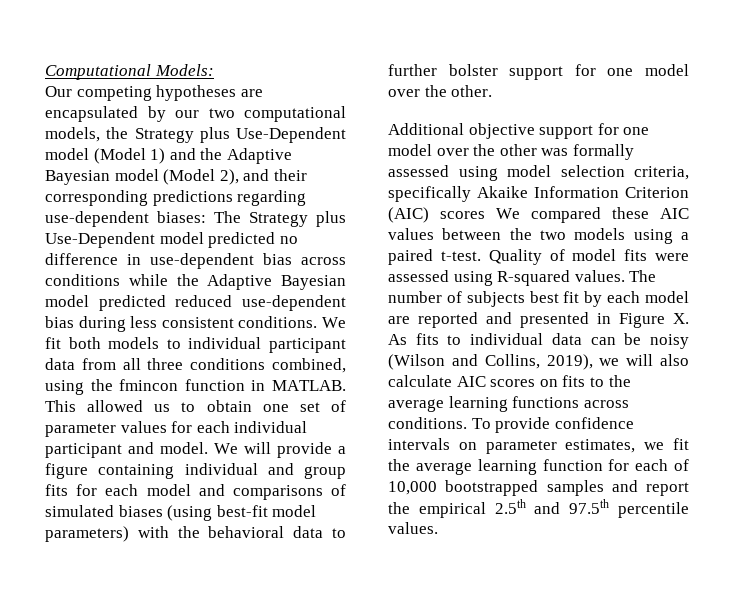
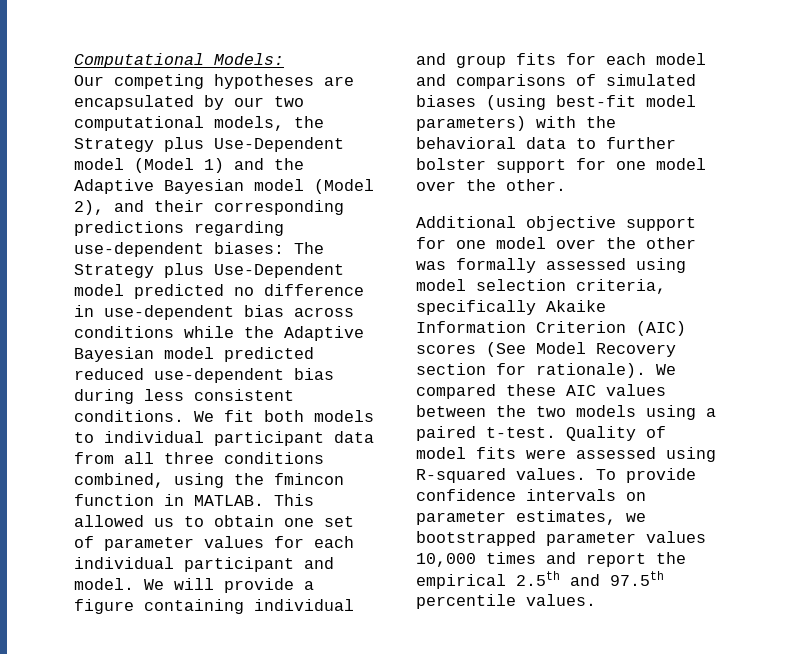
(485, 215) none -> [486,342,676,357] [416,363,646,378] (See Model Recovery section for rationale).
[629,270,657,282] [388,291,689,307] [388,312,689,328] [388,333,689,349] [388,354,689,370] [388,375,631,387] [388,396,629,412] [388,417,467,429] The number of subjects best fit by each model are reported and presented in Figure X. As fits to individual data can be noisy (Wilson and Collins, 2019), we will also calculate AIC scores on fits to the average learning functions across conditions. -> (586, 474) none
[673,438,689,450] [388,459,689,475] [388,480,604,496] fit the average learning function for each of 10,000 bootstrapped samples -> [416,531,706,546] [416,552,536,567] bootstrapped parameter values 10,000 times

